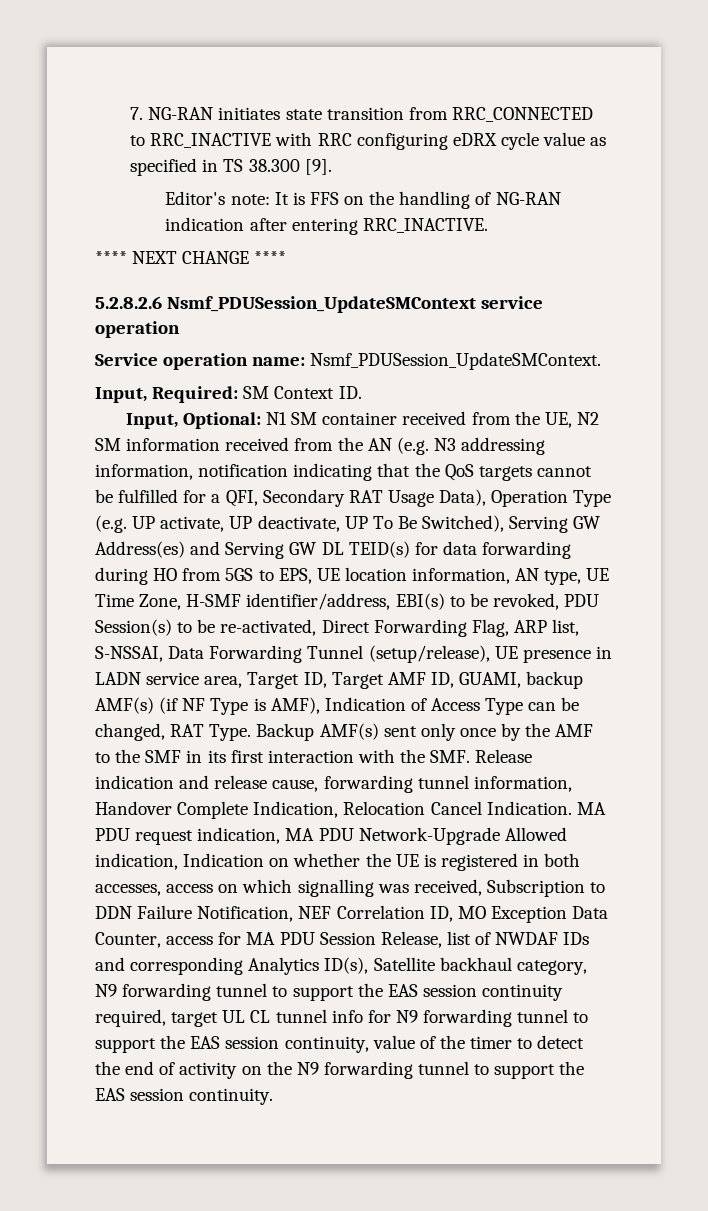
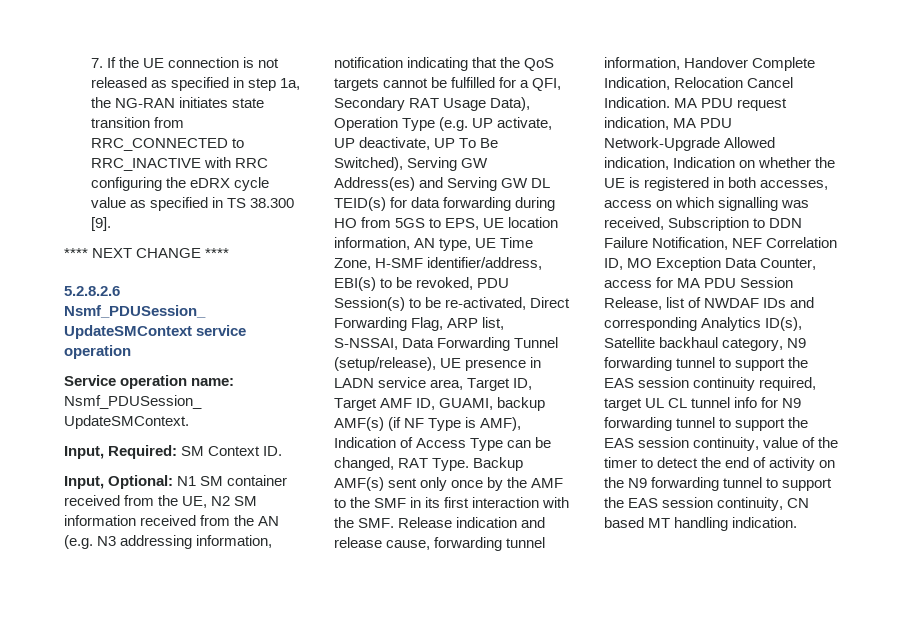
(144, 113) none -> [106,57,280,68] [90,77,301,91] [90,97,111,108] If the UE connection is not released as specified in step 1a, the
(448, 141) none -> [165,177,186,188] the
[165,191,561,209] [165,217,488,235] // Editor's note: It is FFS on the handling of NG-RAN indication after entering RRC_INACTIVE. -> (111, 224) none
[189,1088,274,1105] continuity. -> [717,497,810,511] [604,517,798,531] continuity, CN based MT handling indication.

